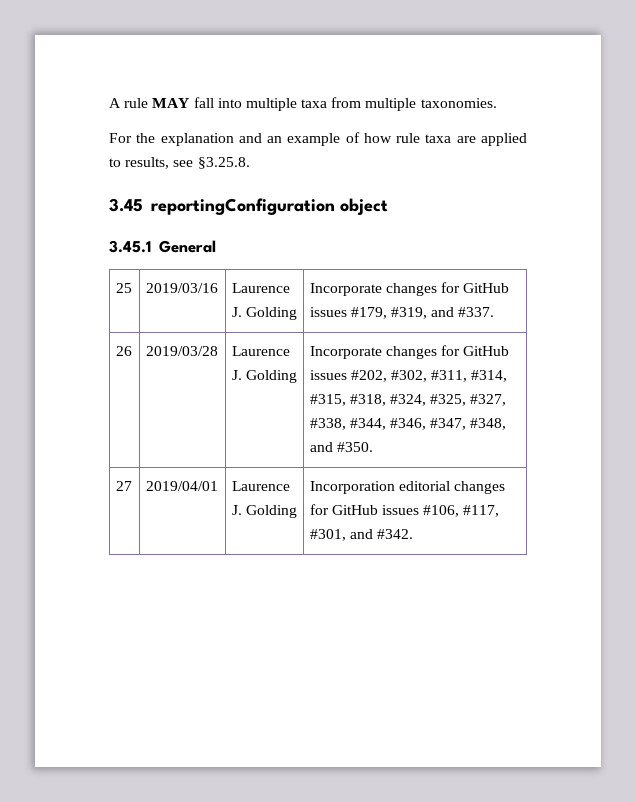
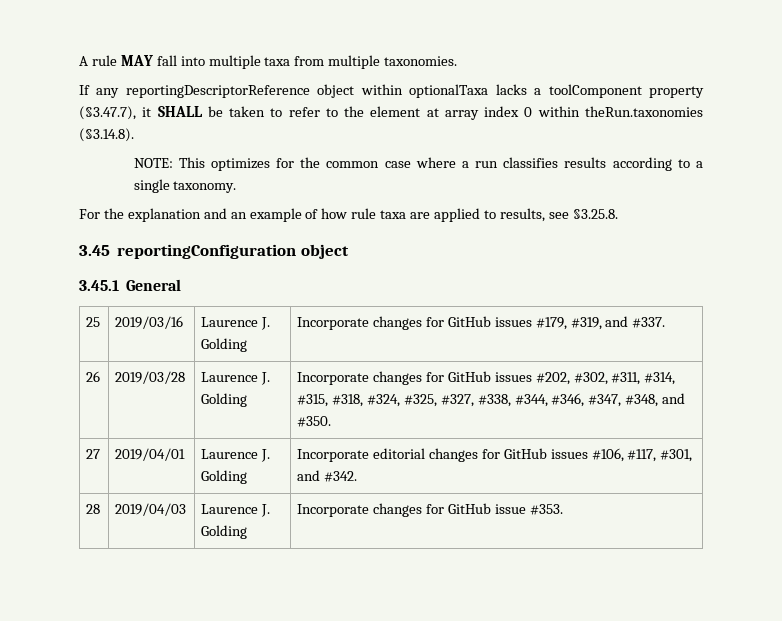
(497, 103) none -> [79,84,705,98] [79,106,703,120] [79,128,134,142] [133,157,704,171] [133,179,237,193] // If any reportingDescriptorReference object within optionalTaxa lacks a toolComponent property (§3.47.7), it SHALL be taken to refer to the element at array index 0 within theRun.taxonomies (§3.14.8). // NOTE: This optimizes for the common case where a run classifies results according to a single taxonomy.
[309,481,395,494] Incorporation -> [297,449,370,462] Incorporate
(413, 534) none -> [86,504,101,514] [115,503,187,516] [201,504,270,517] [201,525,248,539] [297,503,563,517] // 28 | 2019/04/03 | Laurence J. Golding | Incorporate changes for GitHub issue #353.

